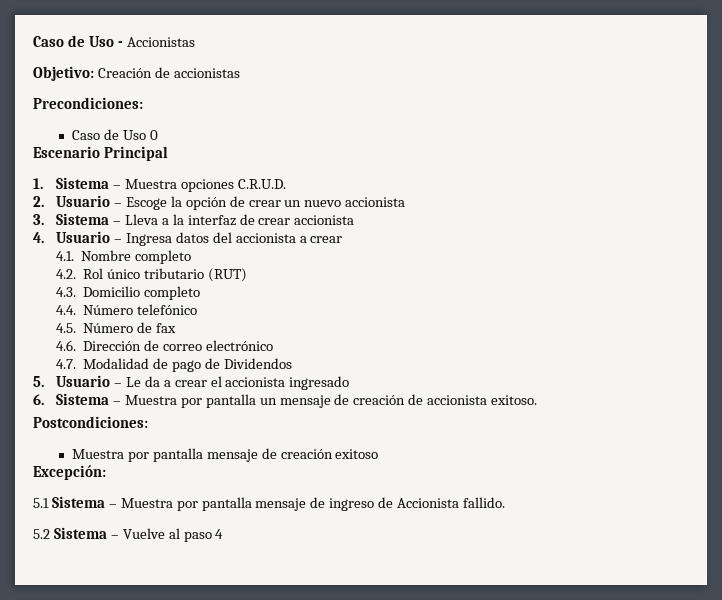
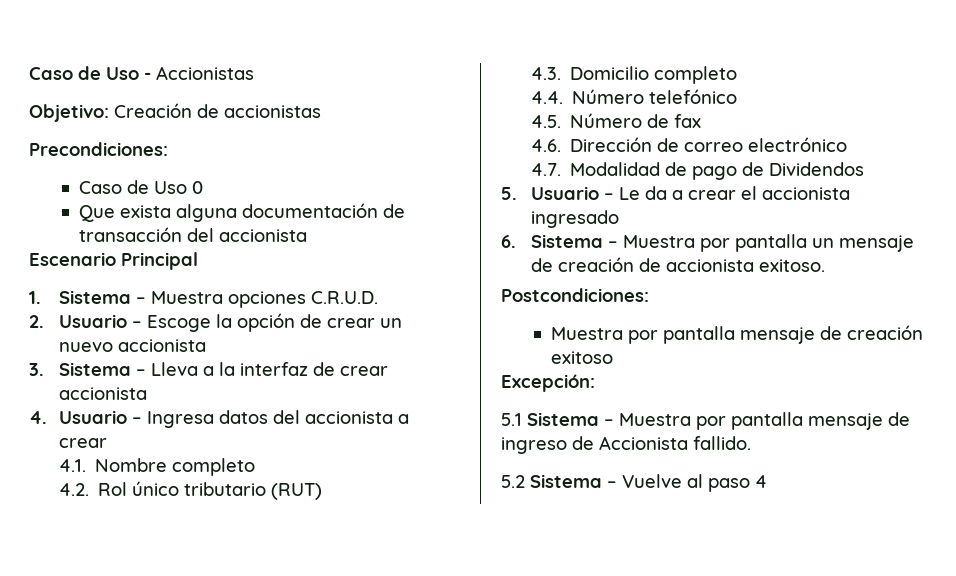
(158, 135) none -> [78,203,405,222] [78,227,307,242] // Que exista alguna documentación de transacción del accionista

